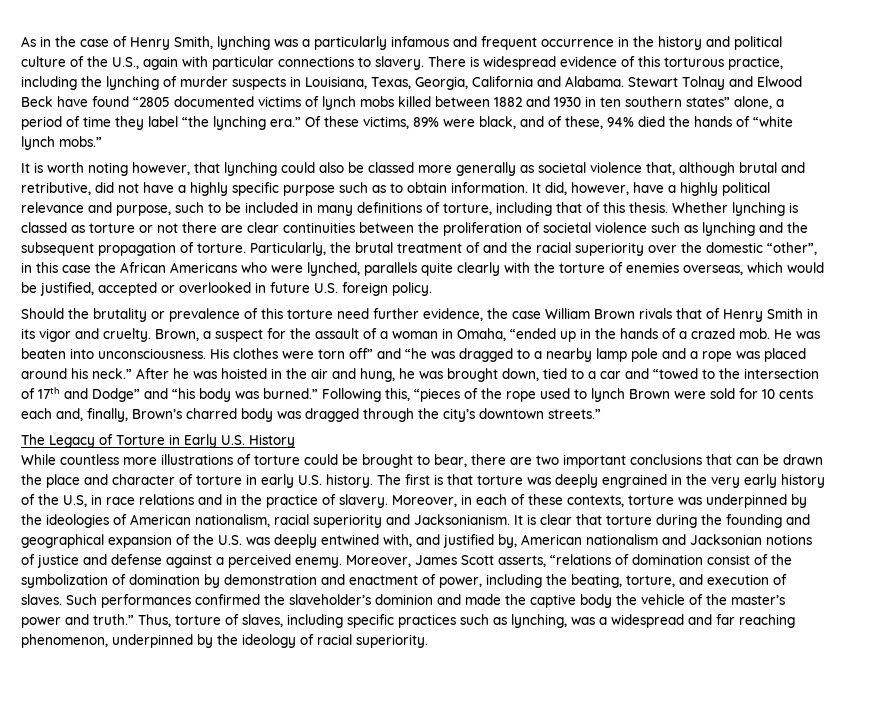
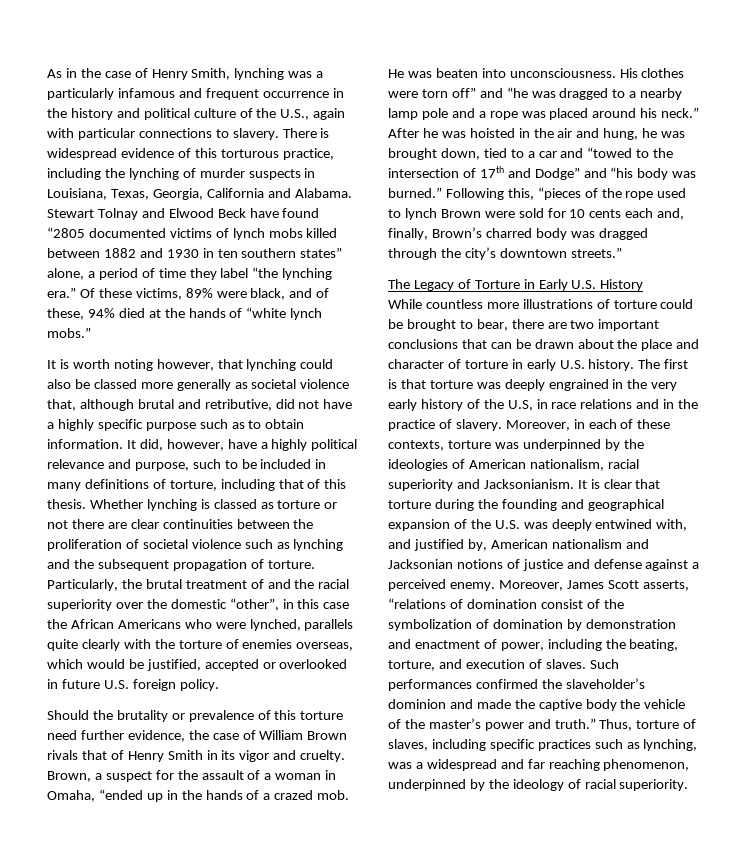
(665, 121) none -> [148,309,161,318] at
(541, 315) none -> [242,730,256,740] of
(823, 459) none -> [577,339,614,349] about

